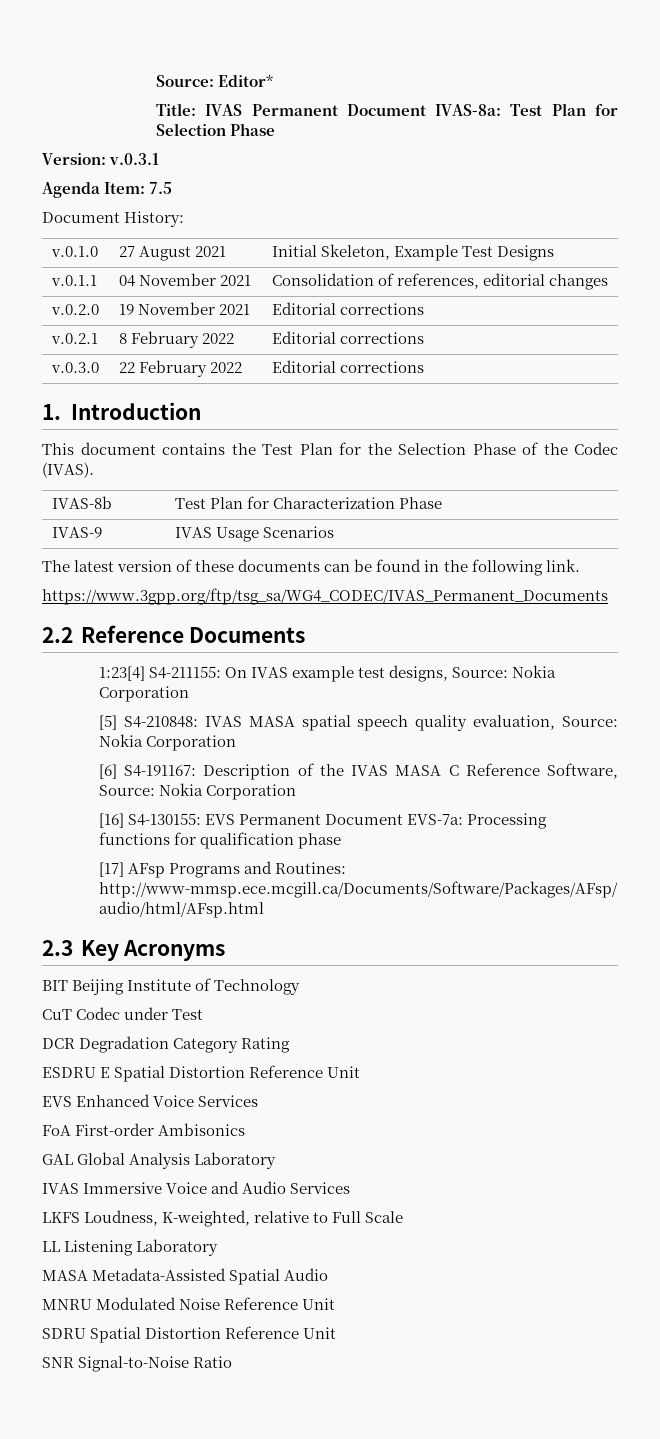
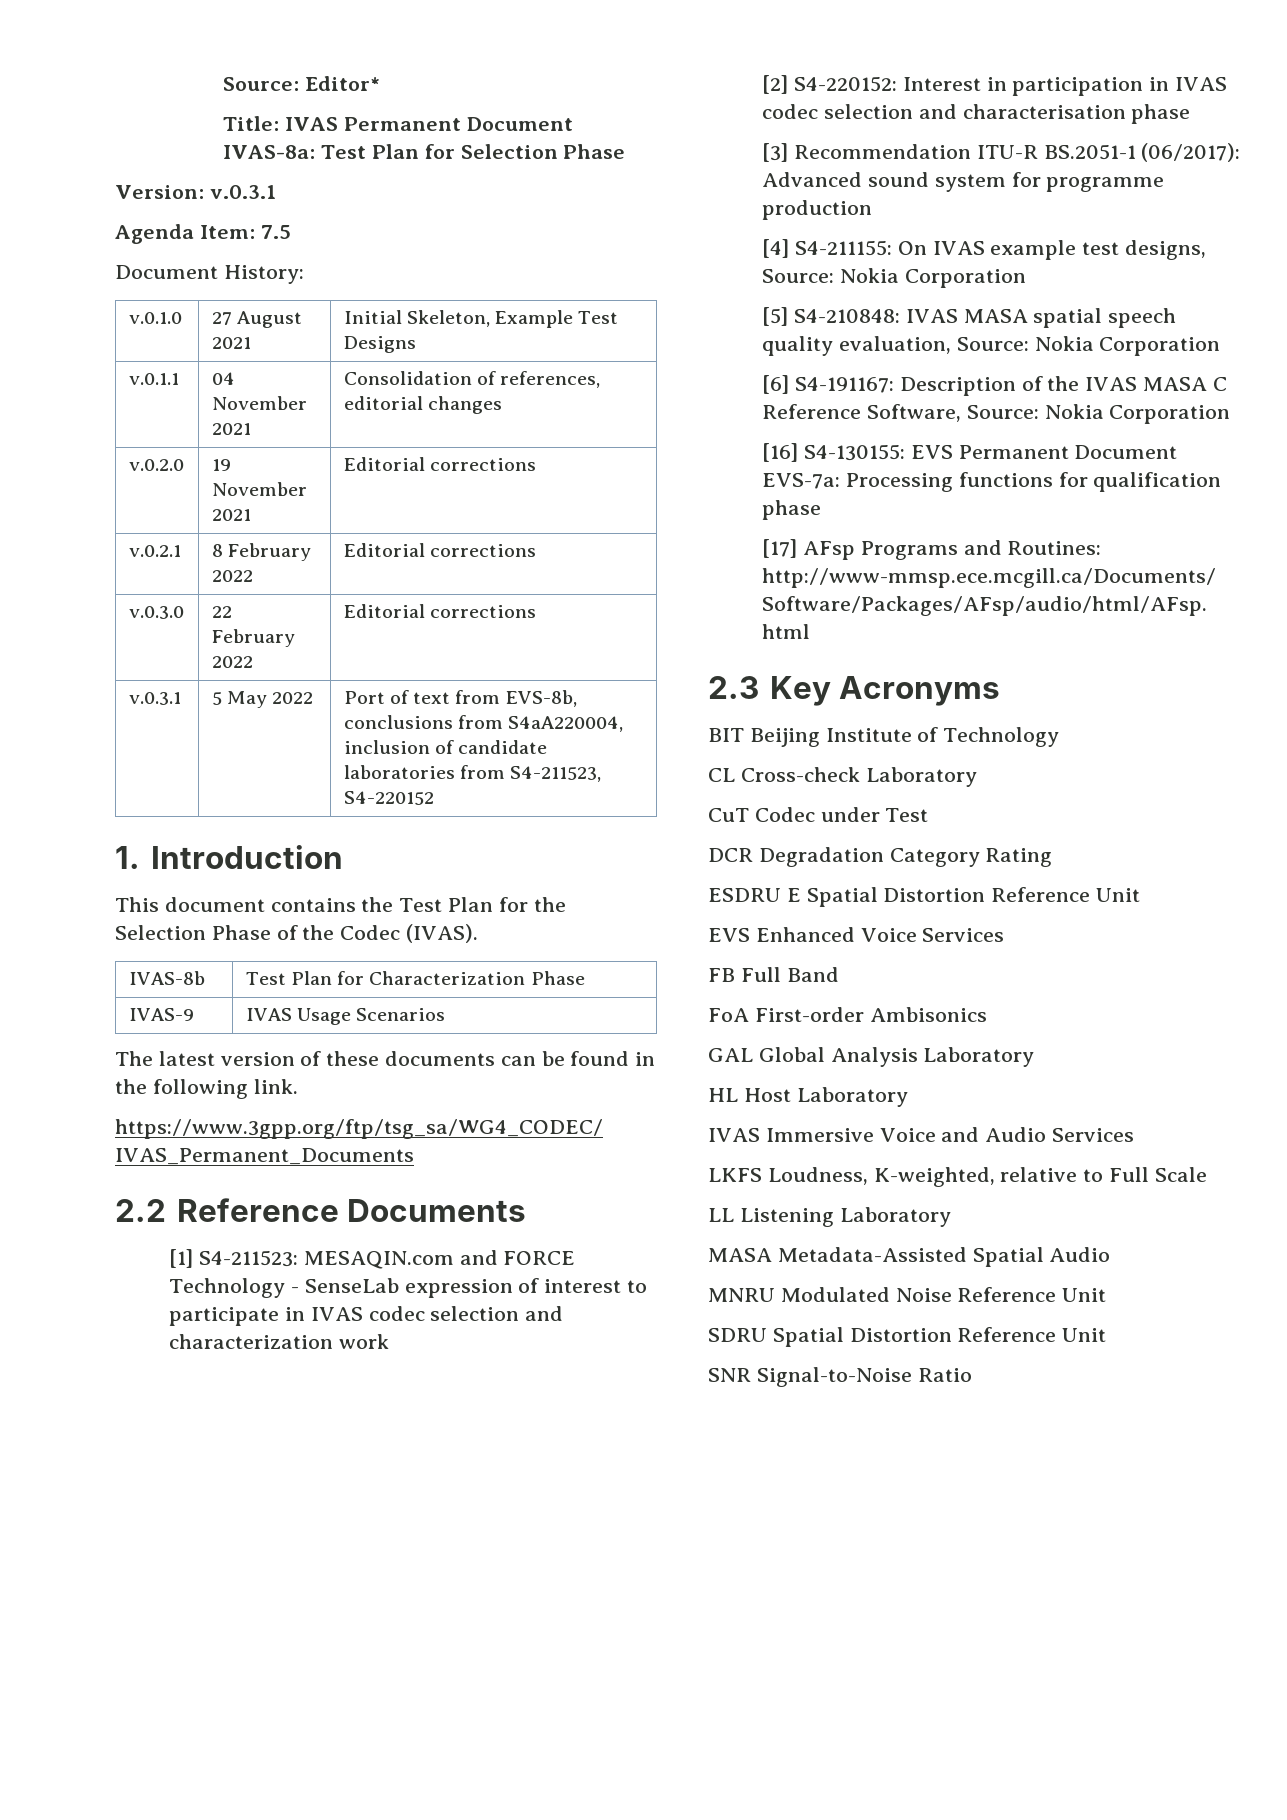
(424, 367) none -> [128,692,181,705] [211,691,314,708] [343,690,577,707] [343,715,624,732] [343,740,548,754] [343,765,602,782] [343,791,434,805] // v.0.3.1 | 5 May 2022 | Port of text from EVS-8b, conclusions from S4aA220004, inclusion of candidate laboratories from S4-211523, S4-220152
[99,666,146,681] 1:23[4] -> [169,1249,576,1269] [169,1278,648,1298] [169,1306,564,1326] [169,1334,389,1349] [762,75,1228,96] [762,104,1191,124] [762,143,1241,162] [762,172,1165,192] [762,200,873,220] [762,239,790,258] [1] S4-211523: MESAQIN.com and FORCE Technology - SenseLab expression of interest to participate in IVAS codec selection and characterization work // [2] S4-220152: Interest in participation in IVAS codec selection and characterisation phase // [3] Recommendation ITU-R BS.2051-1 (06/2017): Advanced sound system for programme production // [4]
(301, 987) none -> [708,767,977,787] // CL Cross-check Laboratory
(259, 1101) none -> [708,967,839,982] // FB Full Band
(277, 1160) none -> [708,1087,908,1107] // HL Host Laboratory

